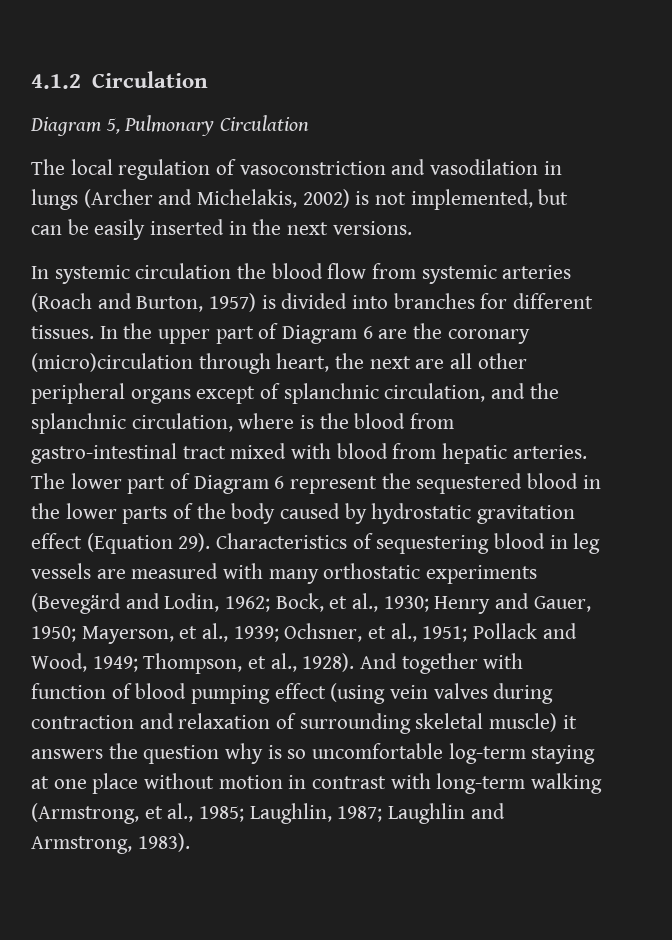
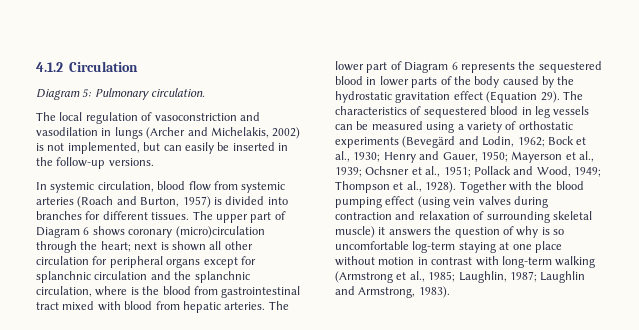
[105,115,310,136] 5, Pulmonary Circulation -> [82,88,206,100] 5: Pulmonary circulation.
[67,219,146,240] be easily -> [184,142,230,154] easily be
[287,222,329,235] next -> [56,157,106,169] follow-up
[135,263,267,279] circulation the -> [97,181,154,192] circulation,
[99,323,153,339] In the -> [192,211,213,220] The
[378,323,443,339] are the -> [92,226,125,236] shows
[276,353,527,372] [31,383,486,404] heart, the next are all other peripheral organs except of splanchnic circulation, -> [80,241,253,252] [36,256,256,268] [36,271,148,283] the heart; next is shown all other circulation for peripheral organs except for splanchnic circulation
[31,443,177,464] gastro-intestinal -> [221,286,301,298] gastrointestinal
[290,476,378,494] represent -> [460,62,515,73] represents
[31,503,60,519] the -> (377, 81) none
(367, 513) none -> [557,76,575,85] the
[216,533,601,554] [31,563,319,584] Characteristics of sequestering blood in leg vessels are measured with many -> [562,91,583,100] [335,106,590,118] [335,121,517,133] The characteristics of sequestered blood in leg vessels can be measured using a variety of
[275,593,324,612] Bock, -> [547,136,574,145] Bock
[81,626,174,644] Mayerson, -> [511,151,563,163] Mayerson
[284,623,363,642] Ochsner, -> [365,166,410,175] Ochsner
[143,653,243,674] Thompson, -> [335,181,390,193] Thompson
[360,653,524,674] [31,683,132,699] And together with function of -> [459,181,553,193] Together with the
(220, 754) none -> [502,226,514,235] of
[31,803,139,824] (Armstrong, -> [335,271,393,283] (Armstrong

